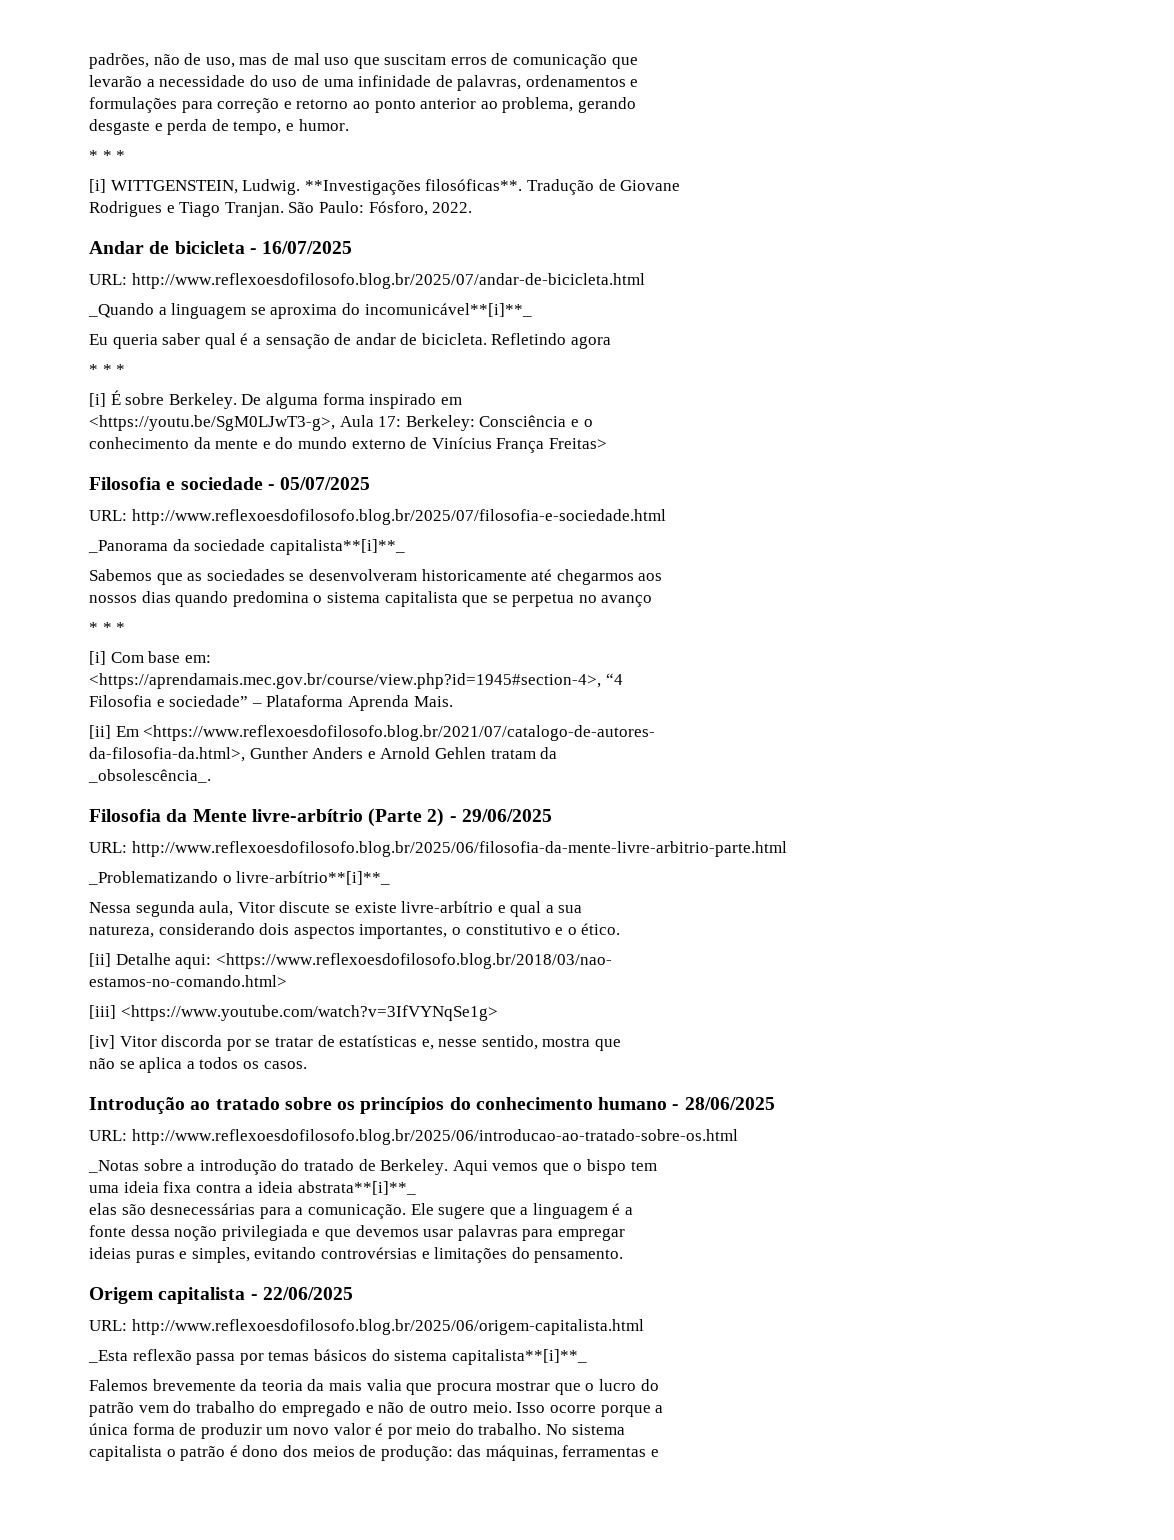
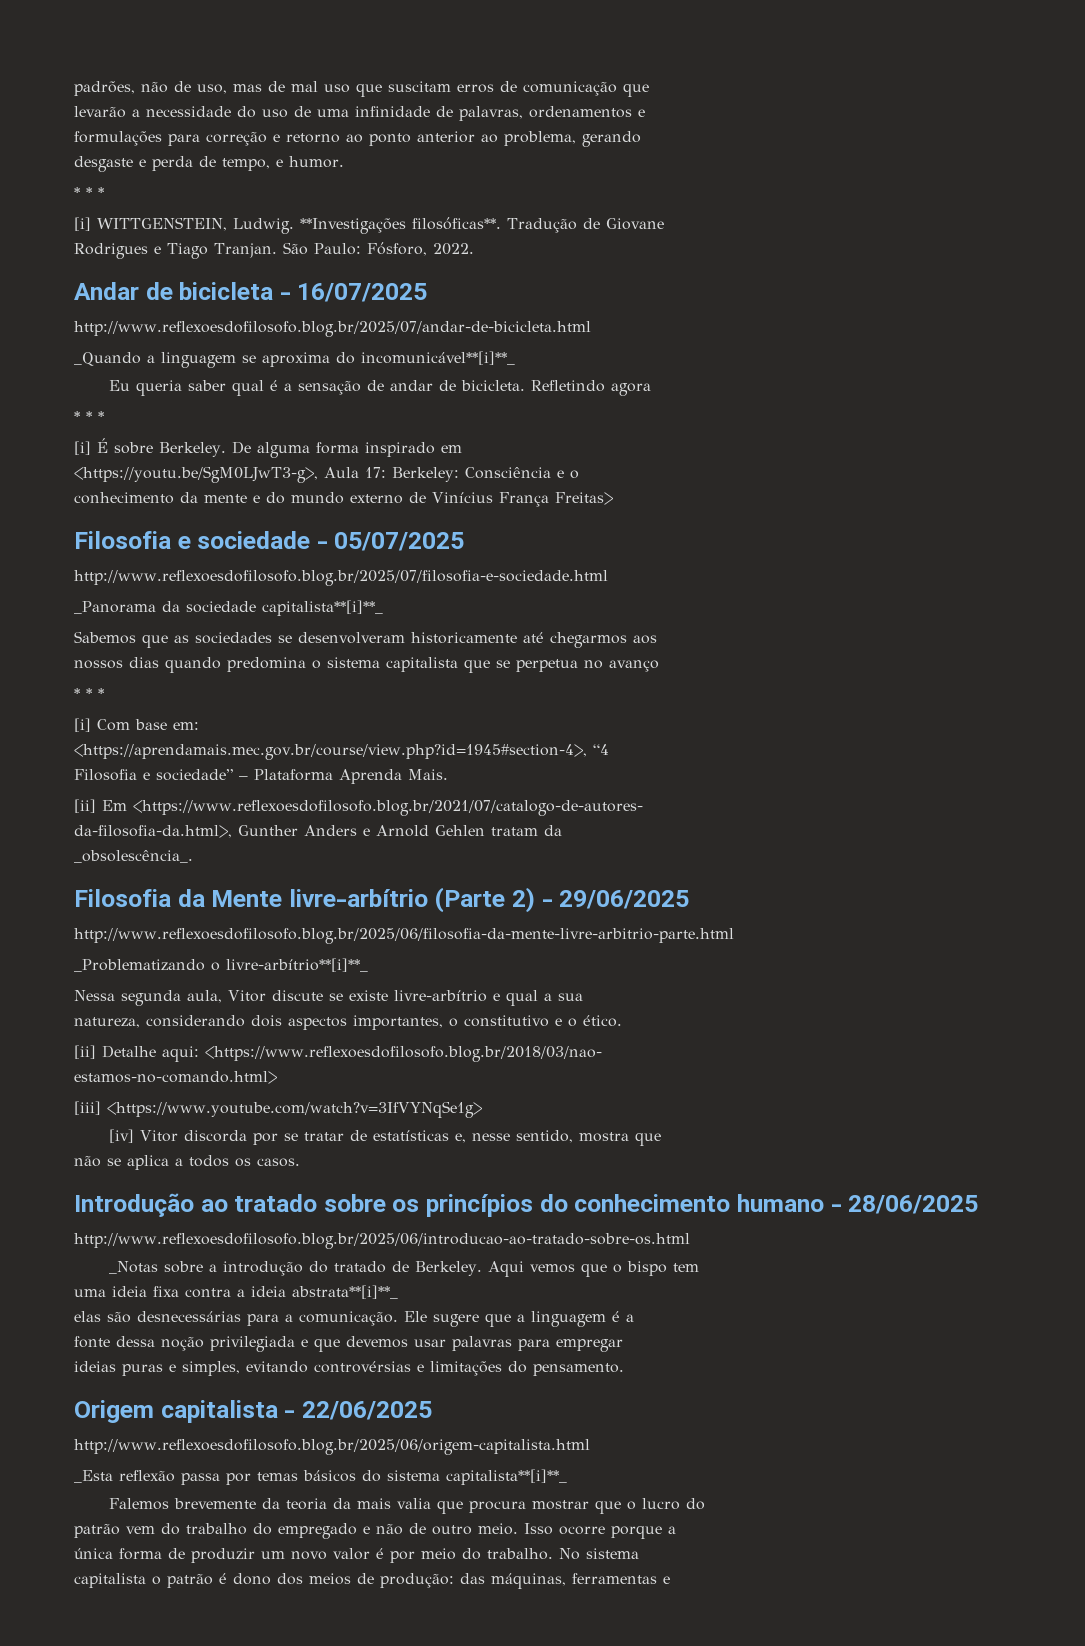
[89,274,127,285] URL: -> (428, 292) none
[89,510,127,521] URL: -> (465, 541) none
[89,842,127,853] URL: -> (690, 899) none
[89,1130,127,1141] URL: -> (979, 1204) none
[89,1320,127,1331] URL: -> (432, 1410) none

